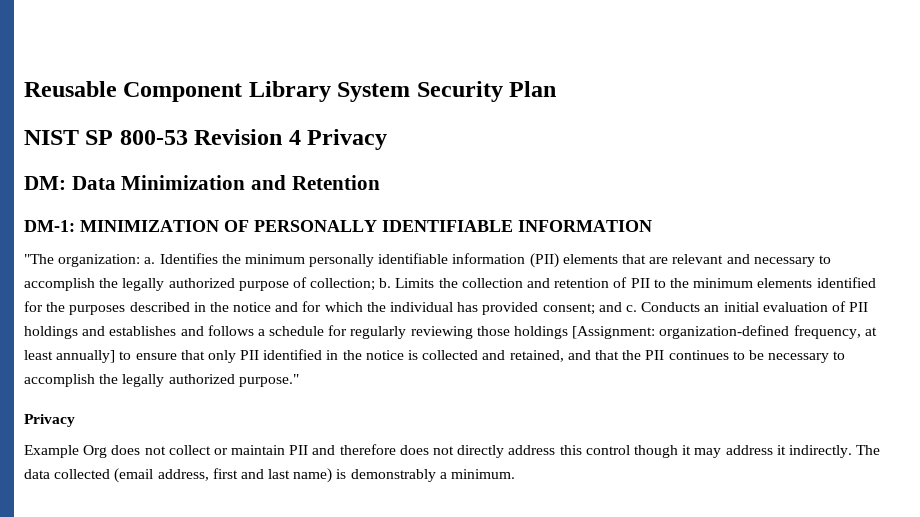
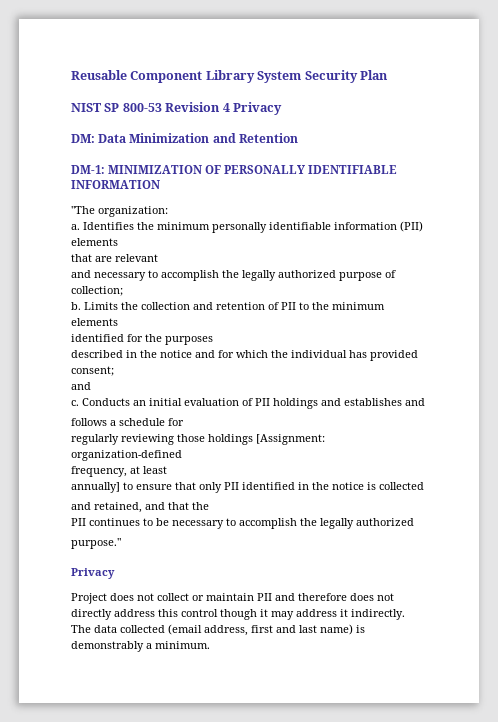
(141, 260) none -> (168, 211) //
(618, 259) none -> (118, 242) //
(724, 259) none -> (158, 258) //
(376, 284) none -> (123, 291) //
(813, 283) none -> (118, 322) //
(126, 310) none -> (213, 340) //
[598,302,622,312] and -> [71,382,91,390] // and //
(204, 331) none -> (425, 402) //
(348, 330) none -> (184, 422) //
(790, 332) none -> (182, 455) //
(53, 355) none -> (167, 470) //
(479, 355) none -> (424, 486) //
(642, 355) none -> (209, 506) //
(235, 379) none -> (414, 522) //
[24,445,108,458] Example Org -> [71,593,107,604] Project

